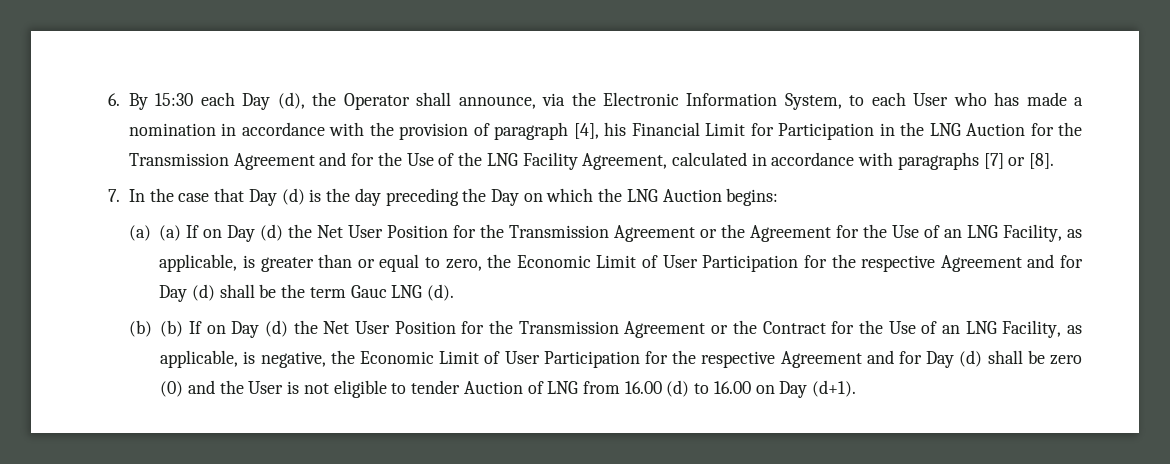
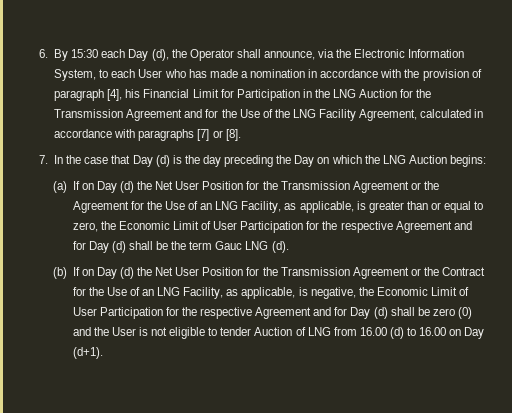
[159,225,182,241] (a) -> (67, 187) none
[160,320,184,337] (b) -> (67, 273) none

